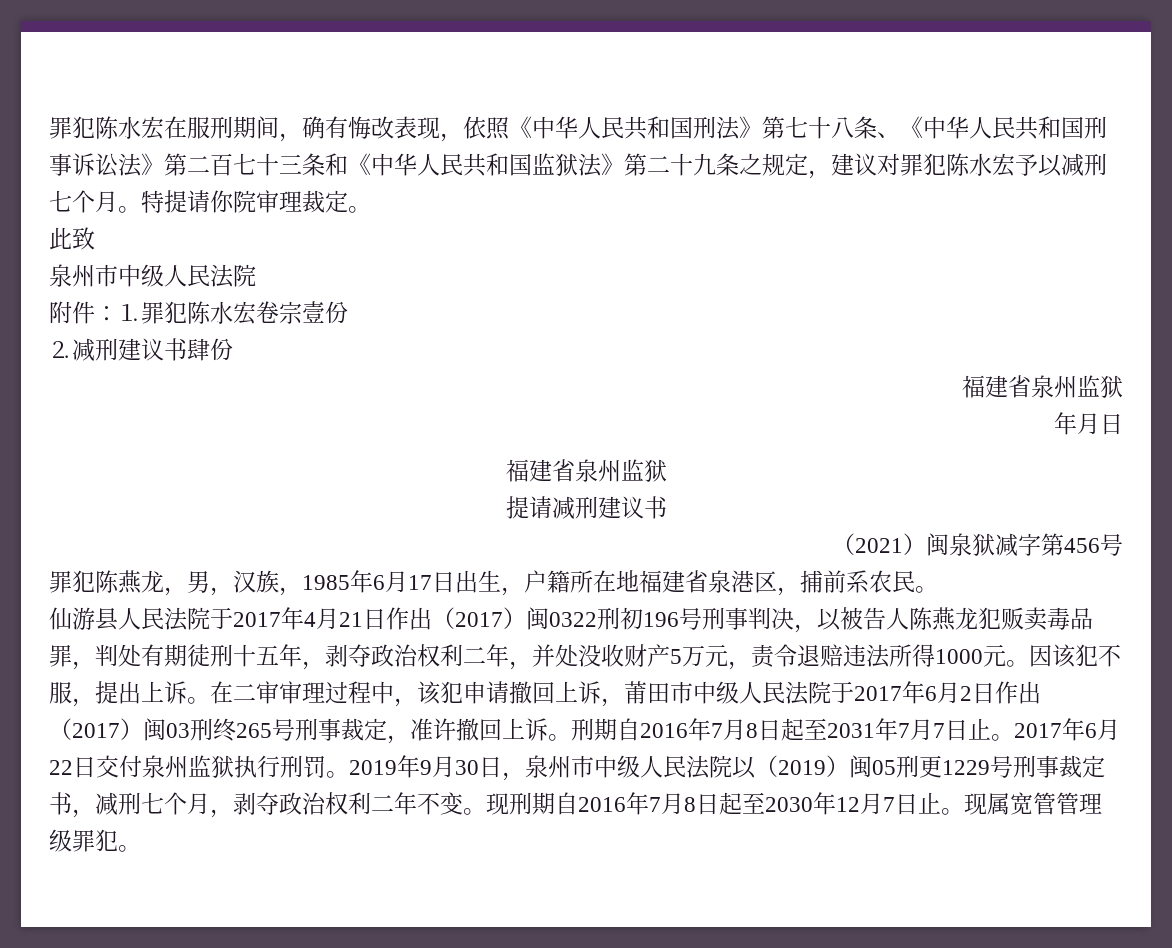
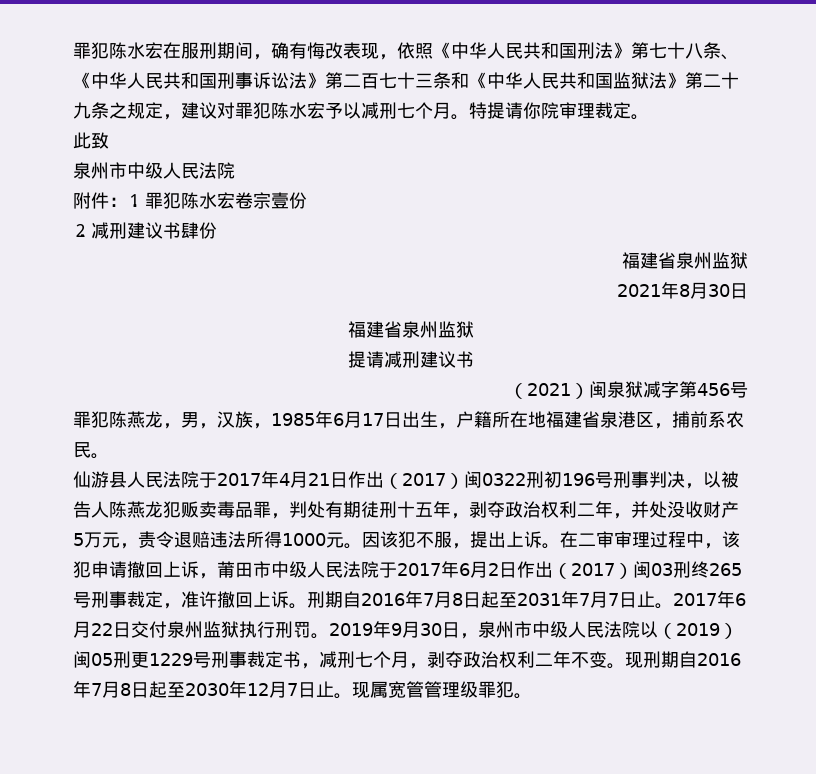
[1054,412,1100,435] 年月 -> [617,282,730,299] 2021年8月30

